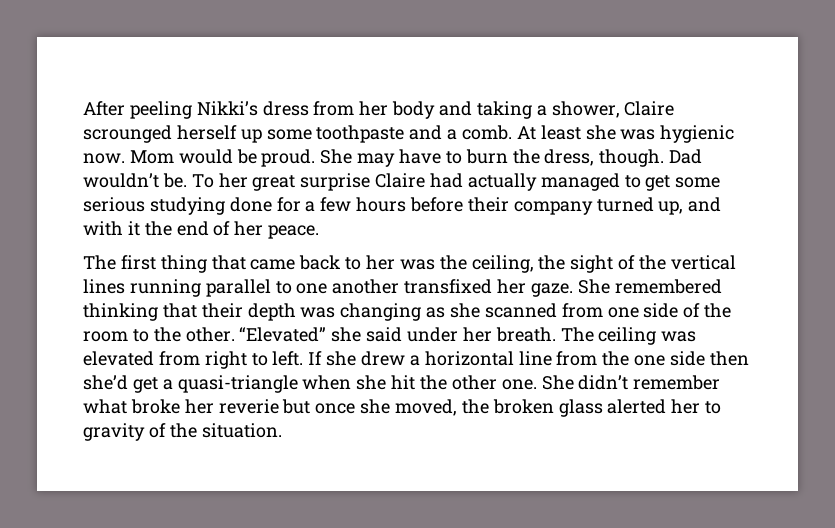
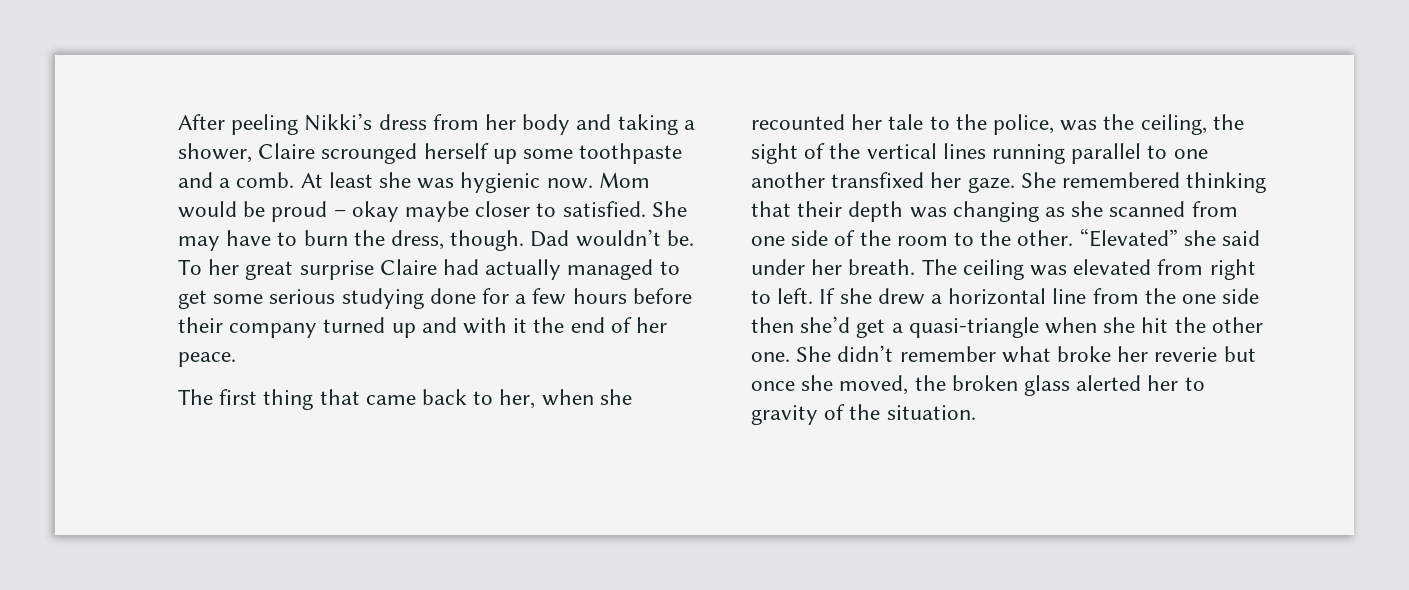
[261,149,316,167] proud. -> [271,201,646,222] proud – okay maybe closer to satisfied.
[658,201,684,215] up, -> [391,323,416,338] up
[366,255,396,270] her -> [499,389,632,409] [751,114,1055,135] her, when she recounted her tale to the police,

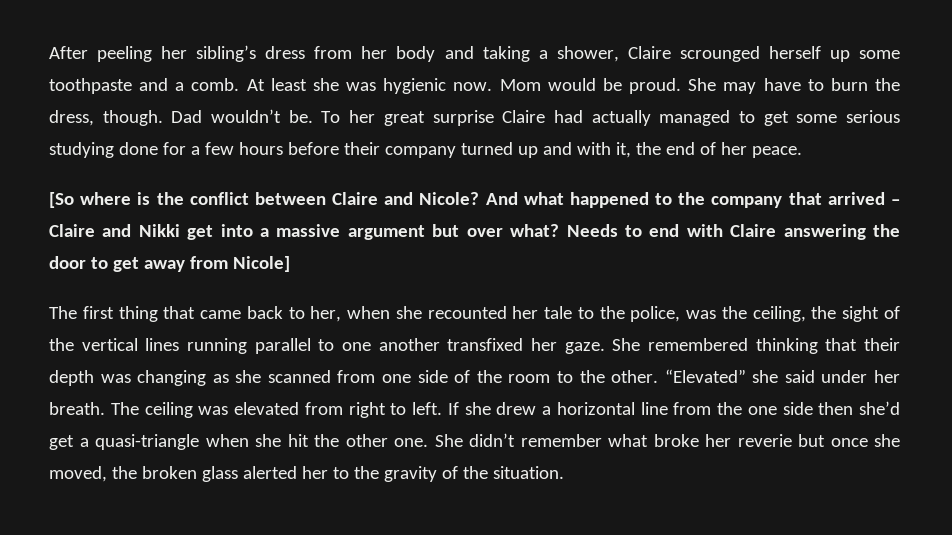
[304,113,373,131] Nikki’s -> [161,45,257,62] her sibling’s
[271,201,646,222] proud – okay maybe closer to satisfied. -> [629,78,682,94] proud.
[513,318,528,333] it -> [615,142,631,158] it,
(236, 359) none -> [49,192,900,208] [49,224,900,240] [49,256,290,272] // [So where is the conflict between Claire and Nicole? And what happened to the company that arrived – Claire and Nikki get into a massive argument but over what? Needs to end with Claire answering the door to get away from Nicole]
(1205, 384) none -> [353,466,379,479] the

